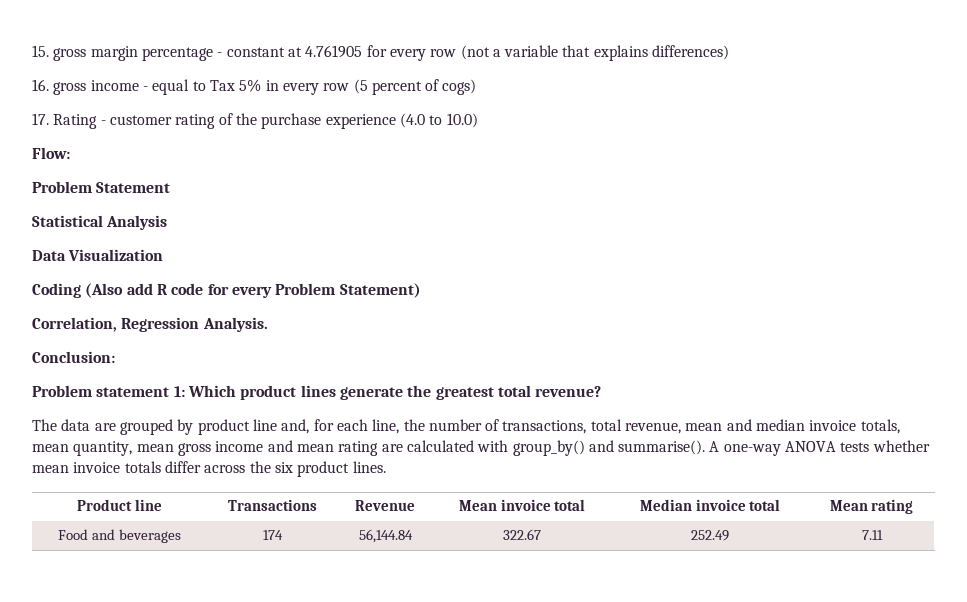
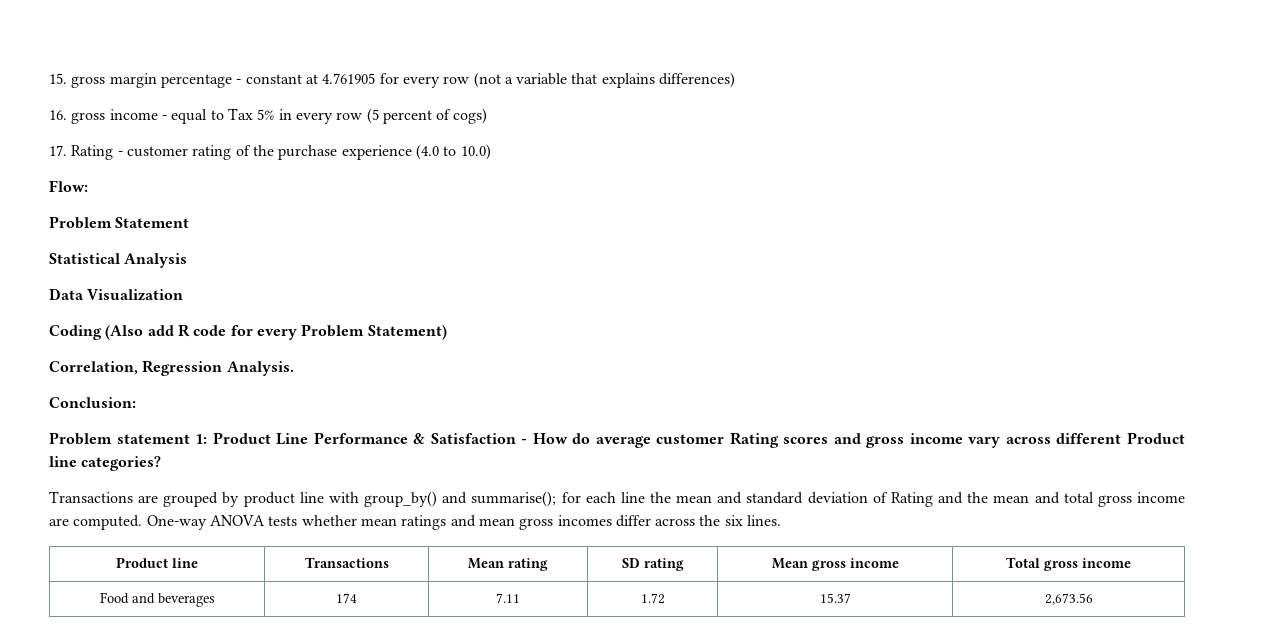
[187,385,602,400] [32,419,91,431] Which product lines generate the greatest total revenue? // The data -> [212,432,1185,448] [49,456,162,471] [49,491,133,503] Product Line Performance & Satisfaction - How do average customer Rating scores and gross income vary across different Product line categories? // Transactions
[281,419,900,434] [32,440,930,456] [32,461,161,473] and, for each line, the number of transactions, total revenue, mean and median invoice totals, mean quantity, mean gross income and mean rating are calculated with group_by() and summarise(). A one-way ANOVA tests whether mean invoice totals -> [328,491,1186,507] [49,515,612,530] with group_by() and summarise(); for each line the mean and standard deviation of Rating and the mean and total gross income are computed. One-way ANOVA tests whether mean ratings and mean gross incomes
[297,461,350,477] product -> (743, 520) none
[355,500,416,511] [458,499,586,511] [639,499,781,511] [829,499,914,514] Revenue | Mean invoice total | Median invoice total | Mean rating -> [468,558,548,571] [621,558,684,571] [771,558,899,571] [1006,557,1131,571] Mean rating | SD rating | Mean gross income | Total gross income
[358,529,413,543] [503,529,541,540] [691,530,729,541] [861,530,883,540] 56,144.84 | 322.67 | 252.49 | 7.11 -> [496,593,520,603] [640,593,665,604] [819,593,851,603] [1044,593,1093,605] 7.11 | 1.72 | 15.37 | 2,673.56

